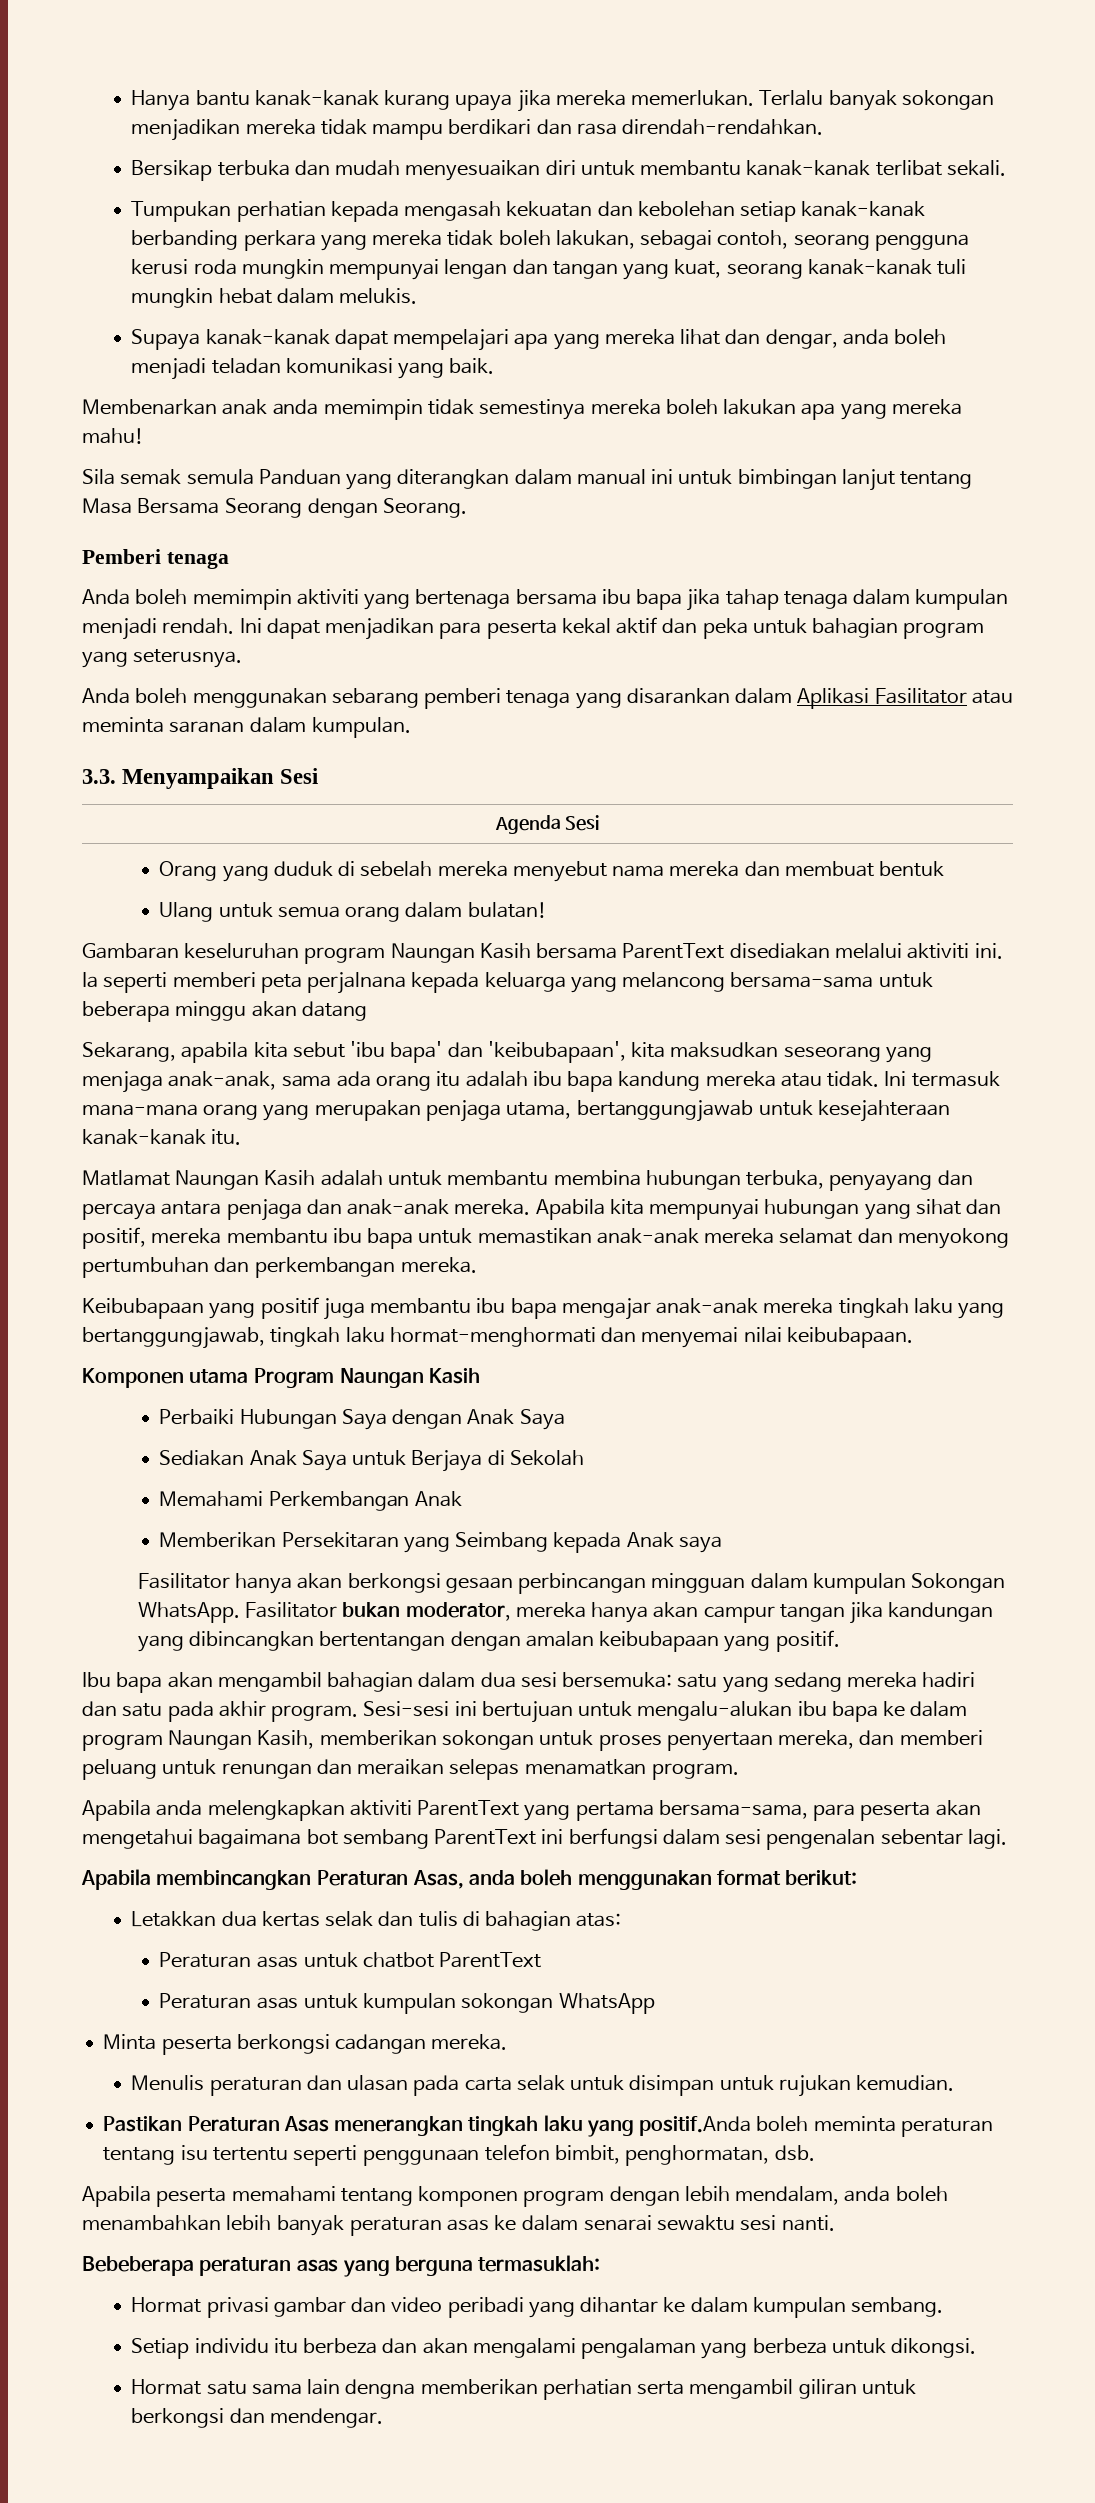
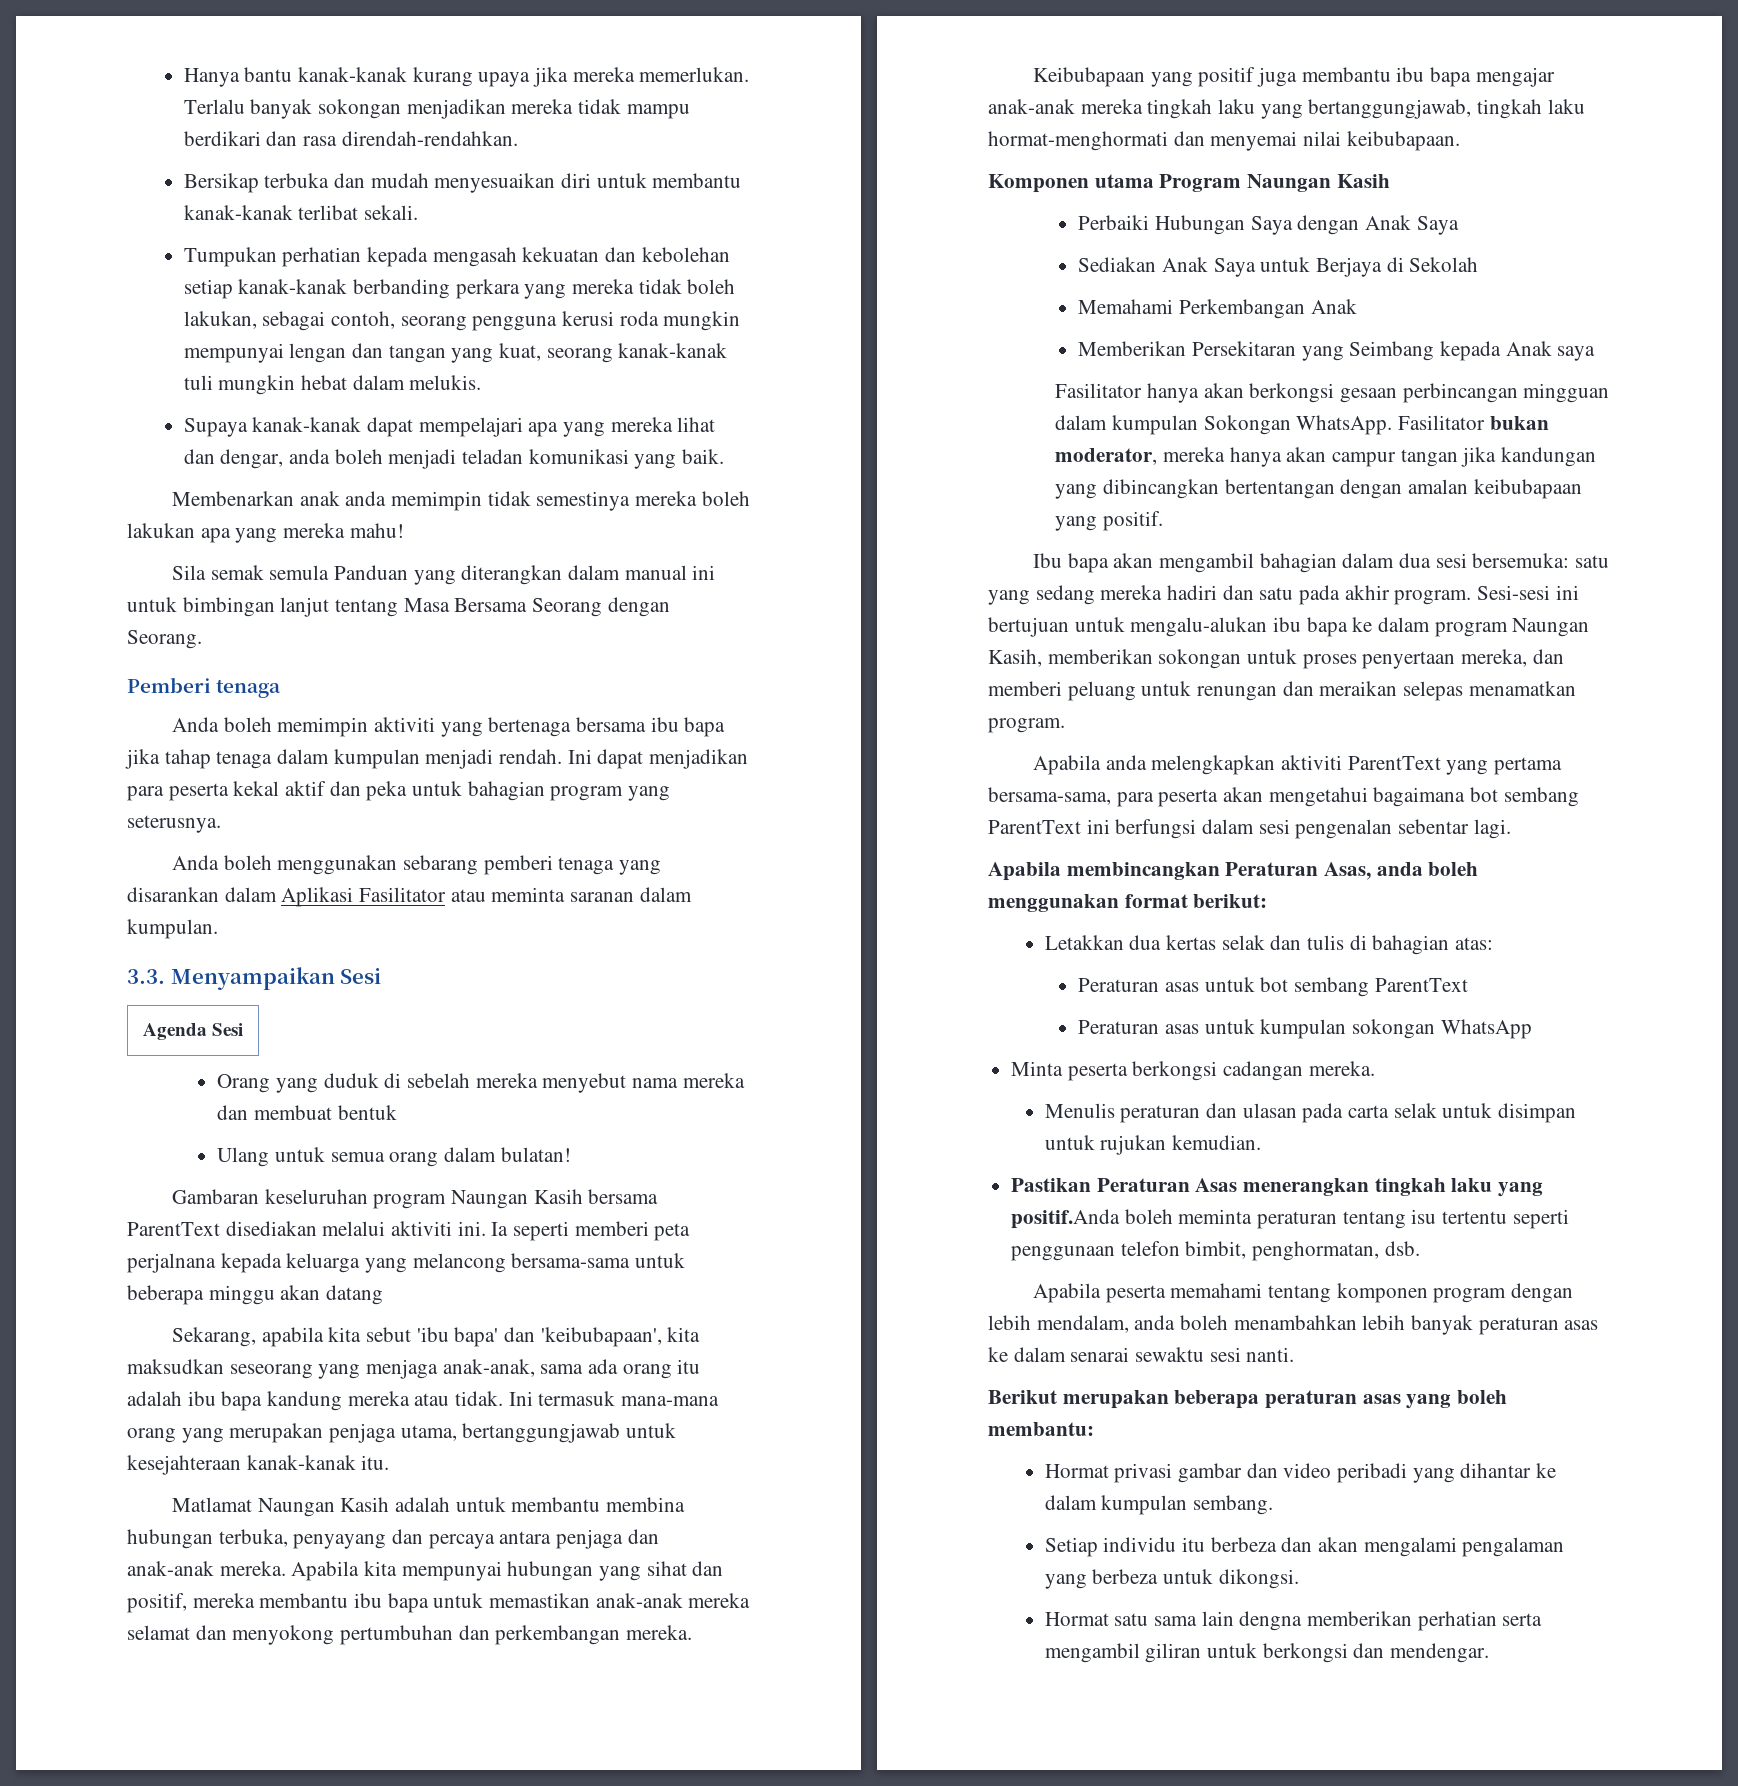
[363,1952,435,1968] chatbot -> [1260,977,1369,997] bot sembang
[82,2256,194,2276] Bebeberapa -> [988,1390,1260,1409] Berikut merupakan beberapa
[394,2255,601,2276] berguna termasuklah: -> [1457,1390,1508,1404] [988,1422,1094,1436] boleh membantu:

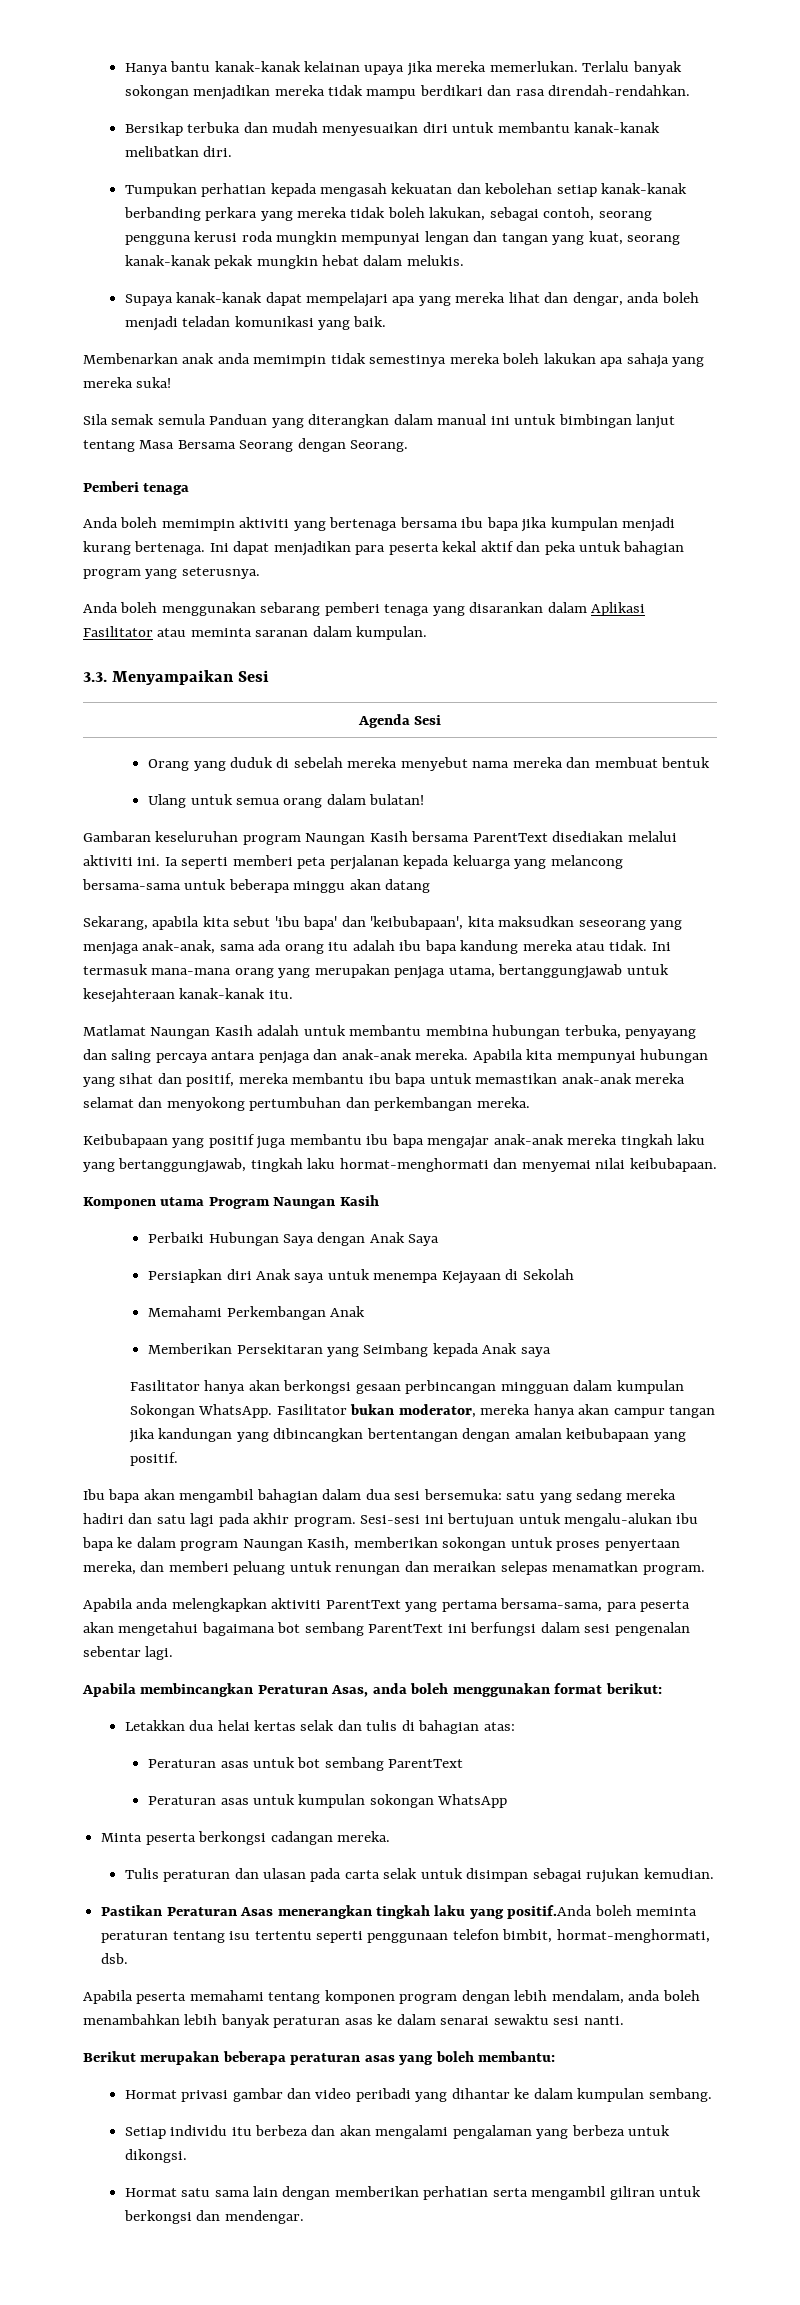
[412,67,473,87] kurang -> [303,61,360,72] kelainan
[298,205,419,220] terlibat sekali. -> [124,146,233,157] melibatkan diri.
[183,375,213,390] tuli -> [214,255,254,269] pekak
[235,523,404,543] yang mereka mahu! -> [626,353,705,368] [83,377,172,388] sahaja yang mereka suka!
[164,749,563,769] tahap tenaga dalam kumpulan menjadi rendah. -> [550,517,676,532] [83,541,206,555] kumpulan menjadi kurang bertenaga.
[127,1253,216,1273] perjalnana -> [329,855,399,870] perjalanan
(424, 1536) none -> [111,1049,152,1063] saling
[1078,257,1382,277] Sediakan Anak Saya untuk Berjaya -> [148,1269,501,1284] Persiapkan diri Anak saya untuk menempa Kejayaan
(1294, 593) none -> [190,1513,215,1527] lagi
(1162, 942) none -> [217,1720,250,1731] helai
[1044,1103,1115,1118] Menulis -> [124,1868,159,1879] Tulis
[1044,1135,1095,1150] untuk -> [532,1868,582,1882] sebagai
[1252,1241,1380,1261] penghormatan, -> [556,1929,710,1943] hormat-menghormati,
[1239,1611,1303,1631] dengna -> [282,2186,331,2200] dengan

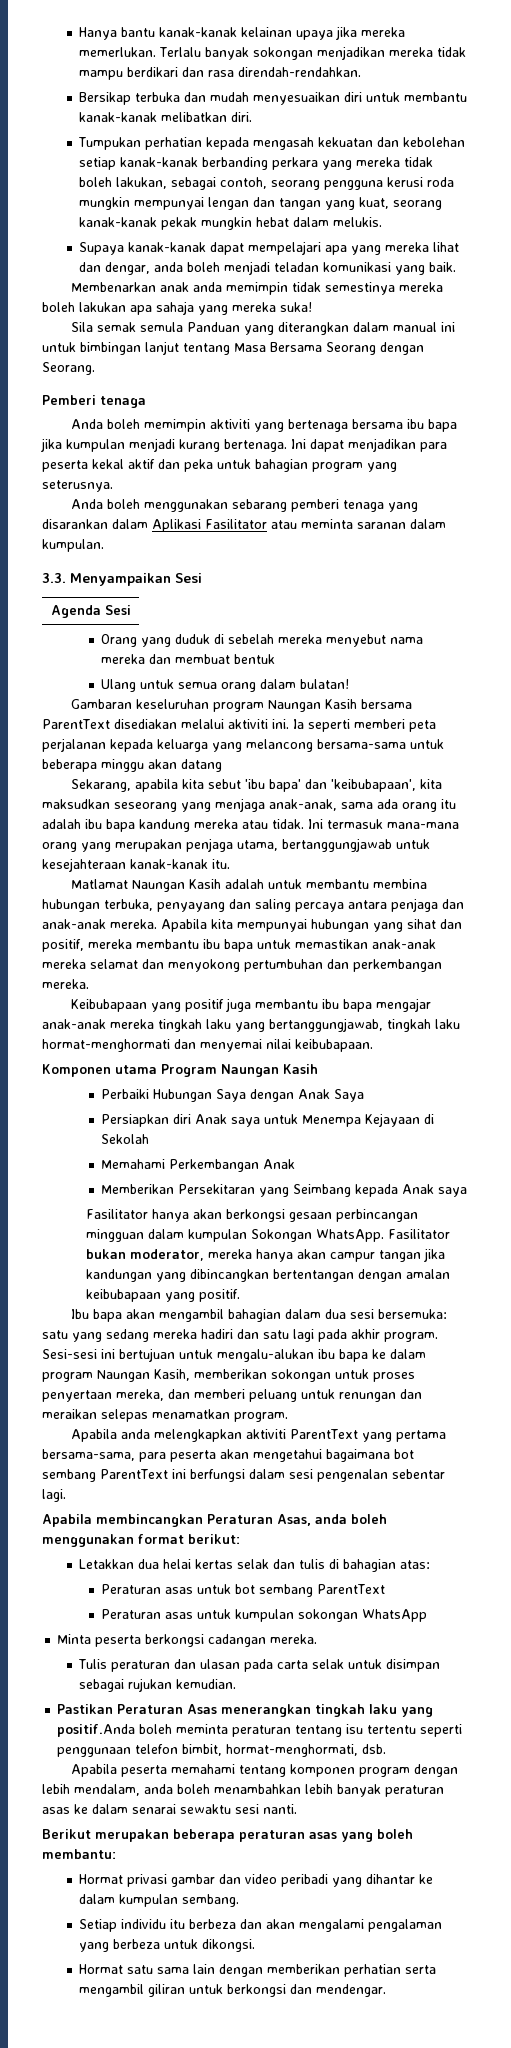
[373,1273,439,1283] menempa -> [302,1115,362,1127] Menempa

